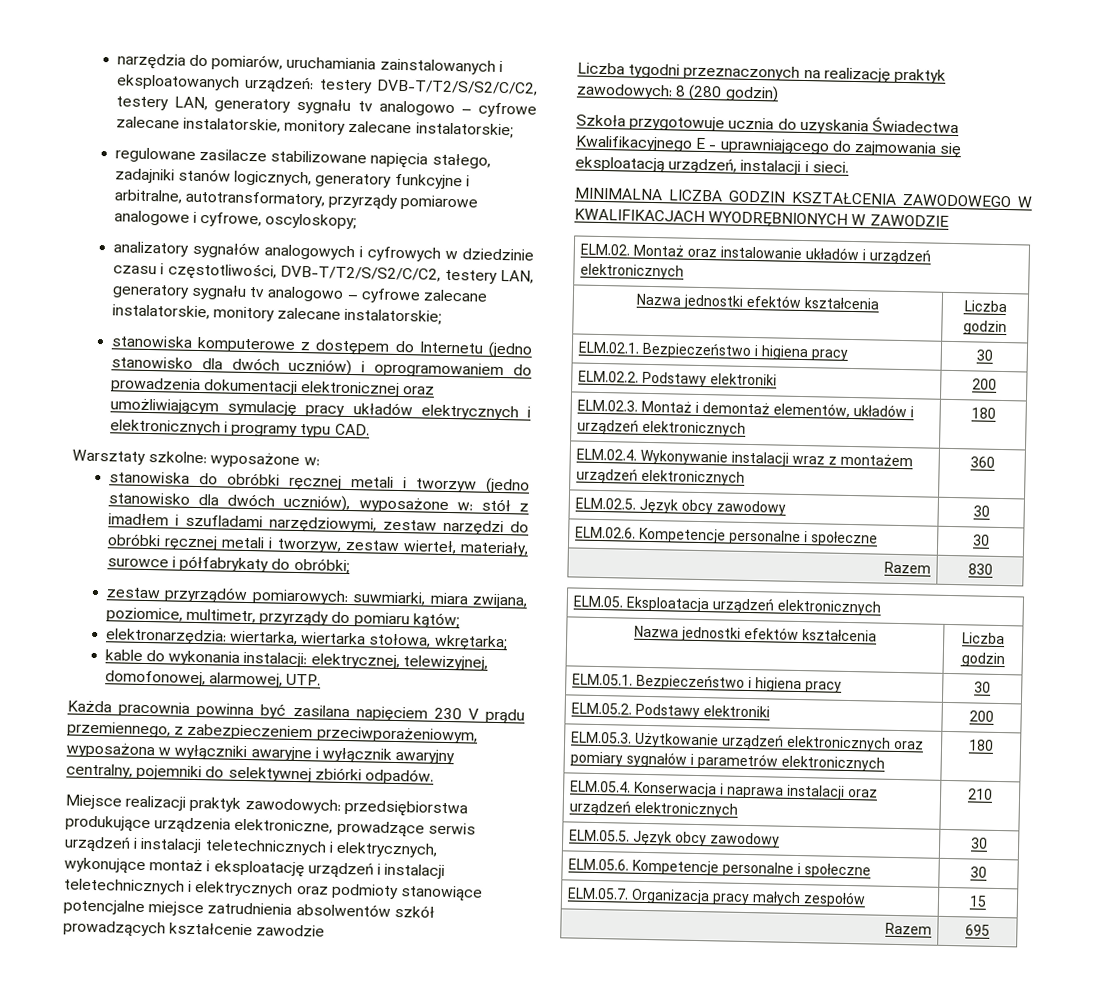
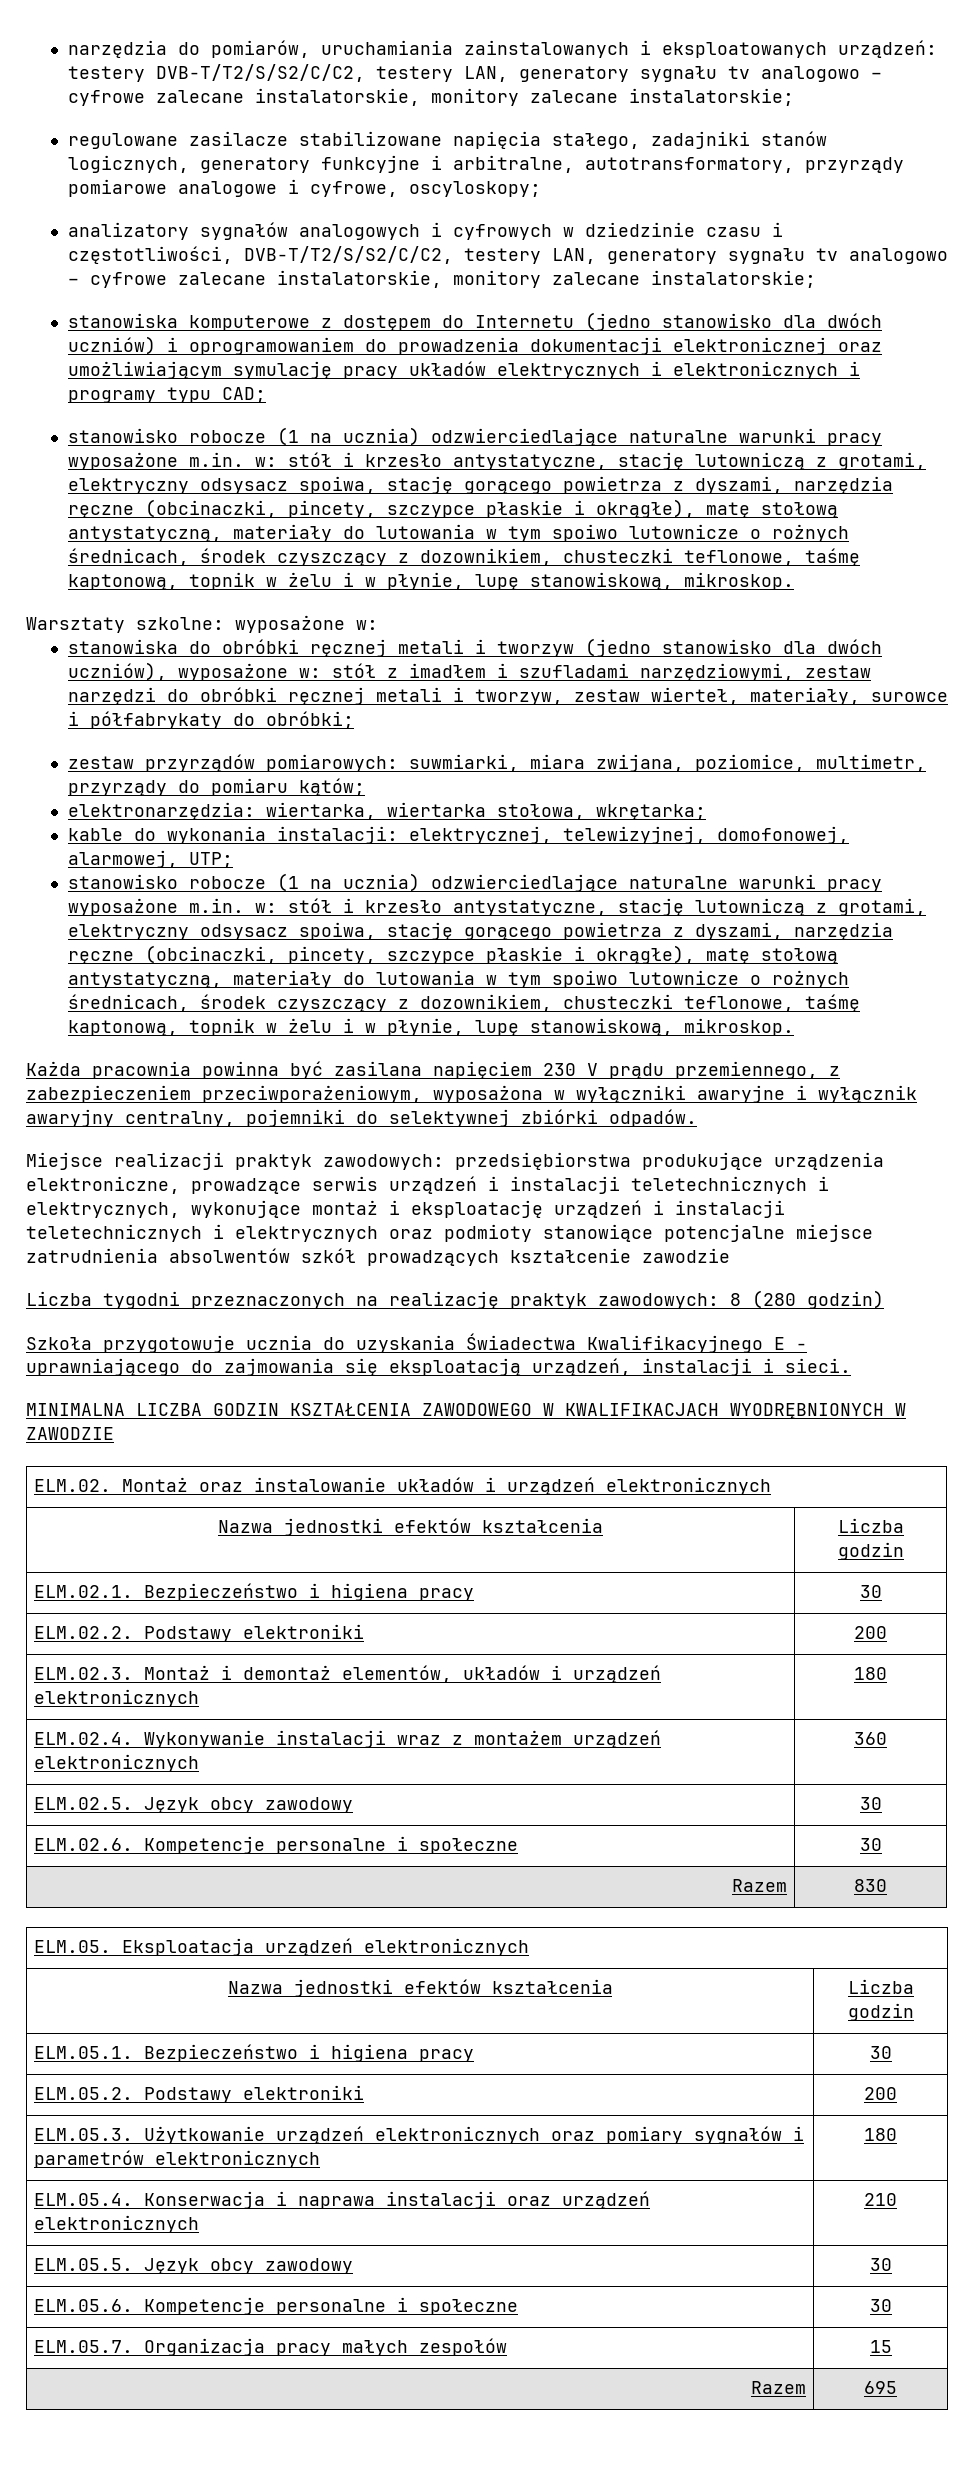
[334,423,370,436] CAD. -> [221,387,266,403] [67,427,882,446] [67,452,926,470] [67,476,893,494] [67,499,838,518] [67,524,849,542] [67,548,860,566] [67,572,794,590] CAD; // stanowisko robocze (1 na ucznia) odzwierciedlające naturalne warunki pracy wyposażone m.in. w: stół i krzesło antystatyczne, stację lutowniczą z grotami, elektryczny odsysacz spoiwa, stację gorącego powietrza z dyszami, narzędzia ręczne (obcinaczki, pincety, szczypce płaskie i okrągłe), matę stołową antystatyczną, materiały do lutowania w tym spoiwo lutownicze o rożnych średnicach, środek czyszczący z dozownikiem, chusteczki teflonowe, taśmę kaptonową, topnik w żelu i w płynie, lupę stanowiskową, mikroskop.
[286,673,322,686] UTP. -> [188,852,233,868] [67,873,882,892] [67,898,926,916] [67,922,893,940] [67,945,838,964] [67,970,849,988] [67,994,860,1012] [67,1018,794,1036] UTP; // stanowisko robocze (1 na ucznia) odzwierciedlające naturalne warunki pracy wyposażone m.in. w: stół i krzesło antystatyczne, stację lutowniczą z grotami, elektryczny odsysacz spoiwa, stację gorącego powietrza z dyszami, narzędzia ręczne (obcinaczki, pincety, szczypce płaskie i okrągłe), matę stołową antystatyczną, materiały do lutowania w tym spoiwo lutownicze o rożnych średnicach, środek czyszczący z dozownikiem, chusteczki teflonowe, taśmę kaptonową, topnik w żelu i w płynie, lupę stanowiskową, mikroskop.

